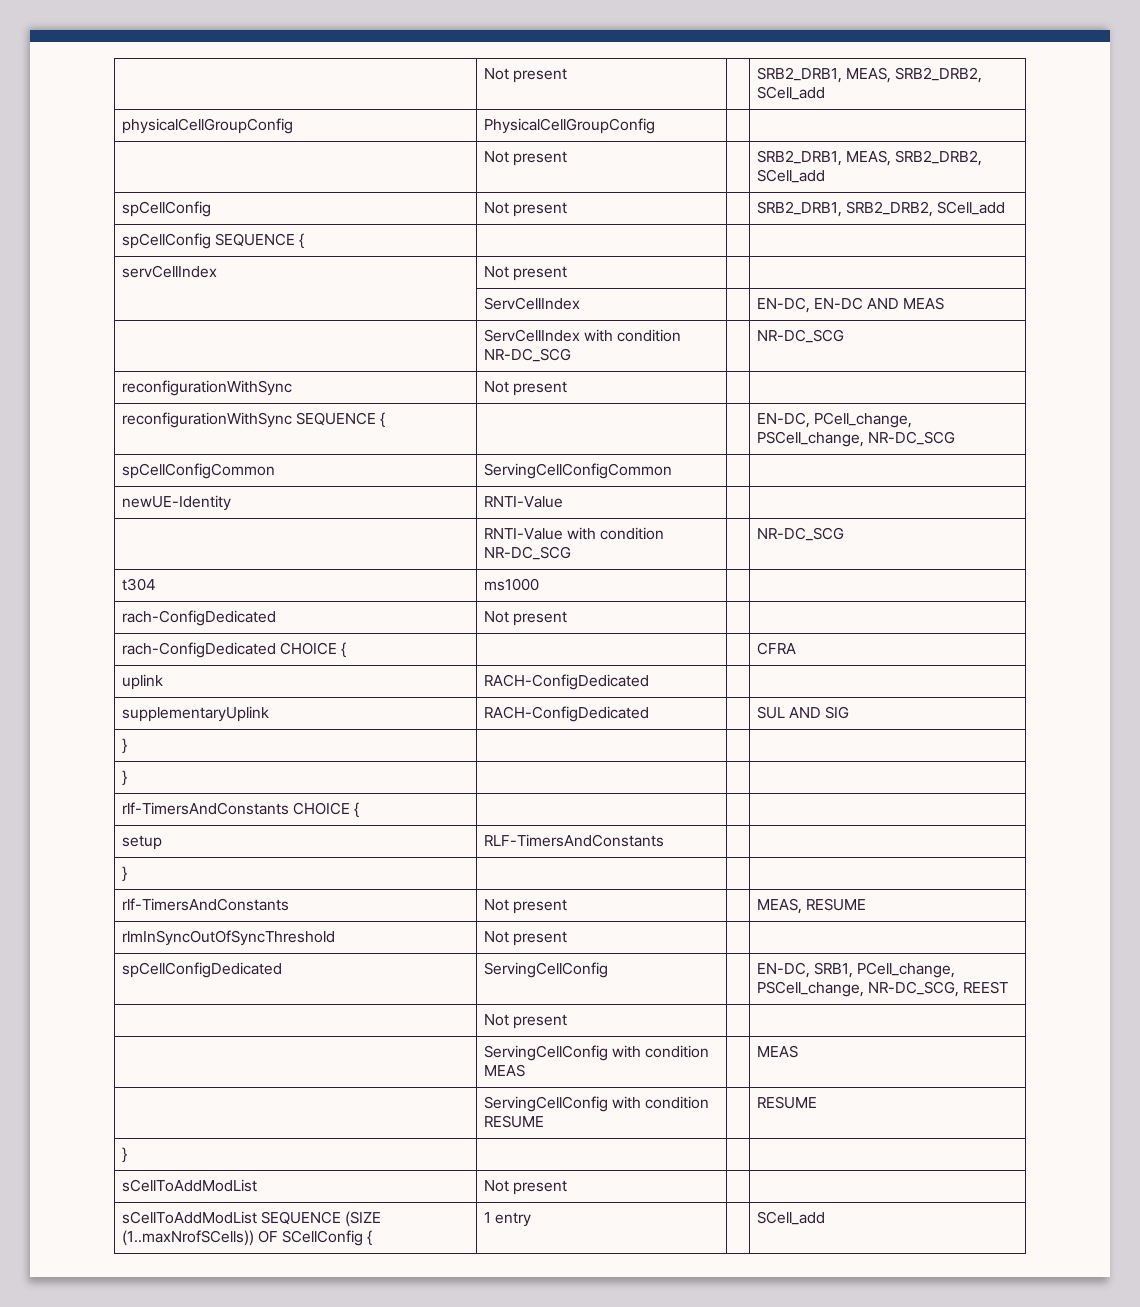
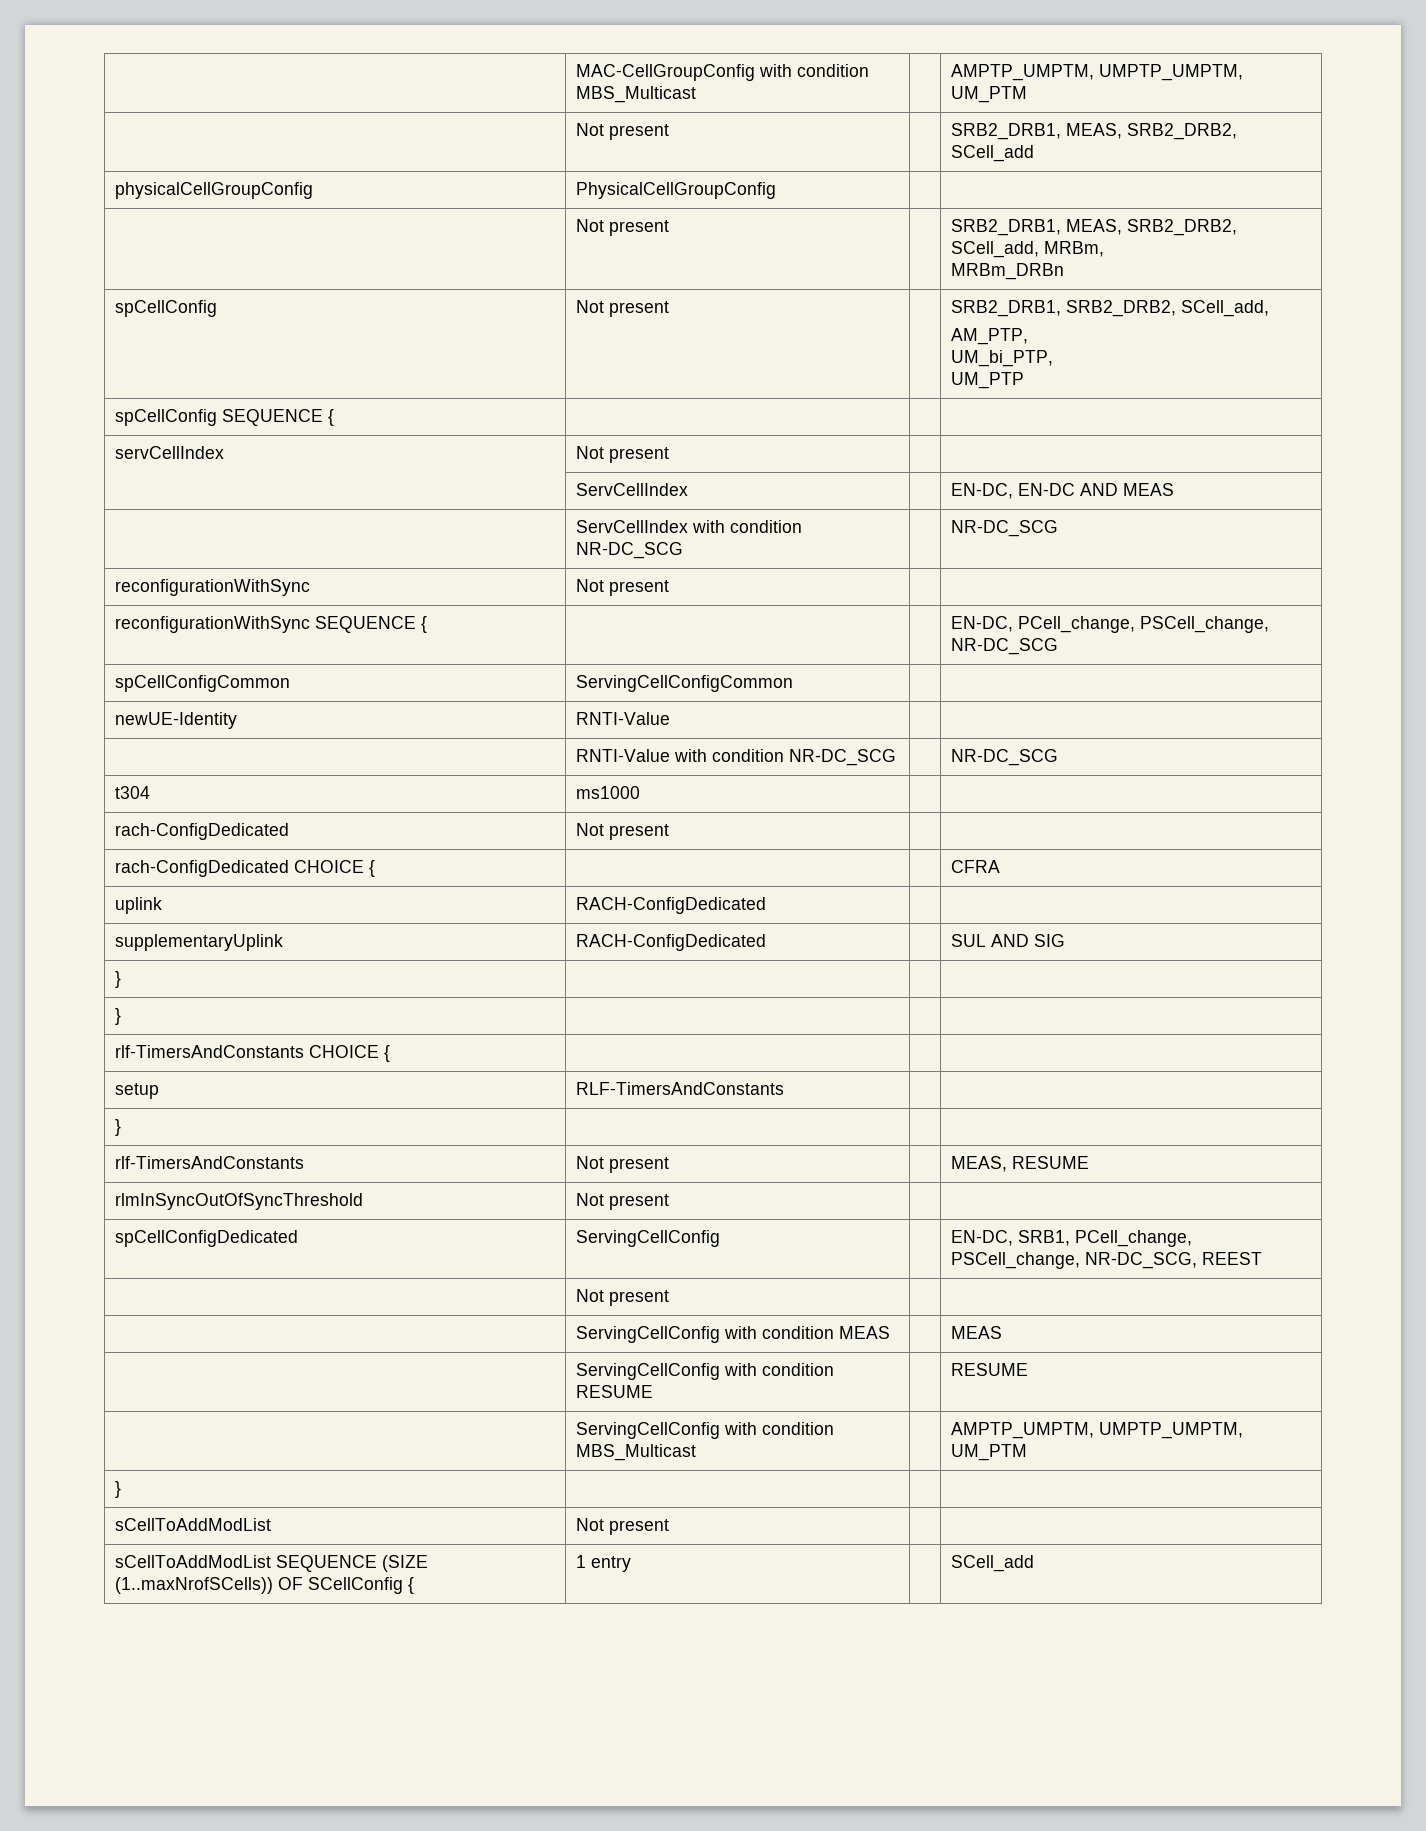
(483, 74) none -> [575,64,869,81] [575,86,696,103] [950,64,1243,81] [950,86,1027,103] | MAC-CellGroupConfig with condition MBS_Multicast | | AMPTP_UMPTM, UMPTP_UMPTM, UM_PTM //
[756,169,825,183] SCell_add -> [950,241,1104,258] [950,263,1064,280] SCell_add, MRBm, // MRBm_DRBn
[937,201,1006,215] SCell_add -> [1180,300,1269,317] [950,328,1028,345] [950,350,1053,367] [950,372,1024,389] SCell_add, // AM_PTP, // UM_bi_PTP, // UM_PTP
(817, 1102) none -> [575,1422,834,1439] [575,1444,696,1461] [950,1422,1243,1439] [950,1444,1027,1461] // | ServingCellConfig with condition MBS_Multicast | | AMPTP_UMPTM, UMPTP_UMPTM, UM_PTM

